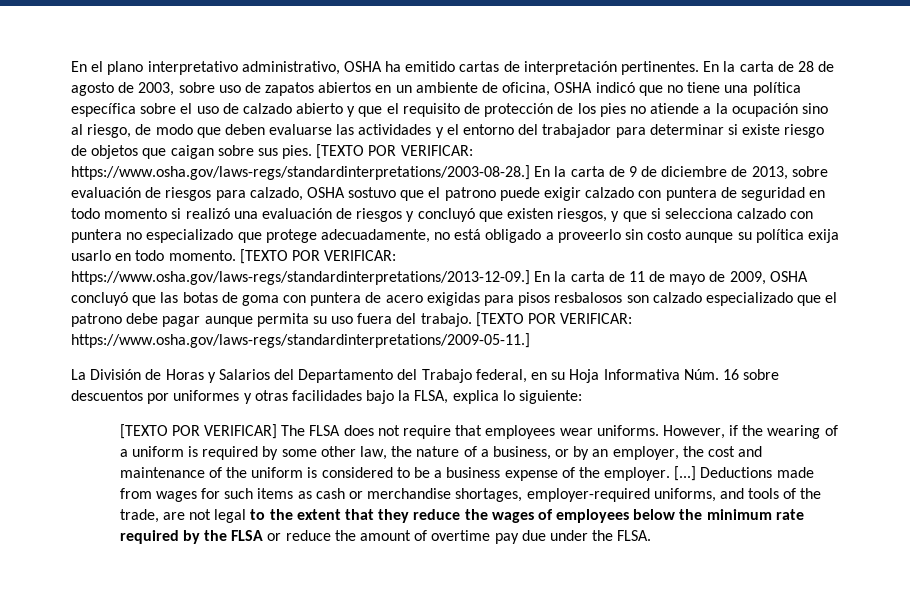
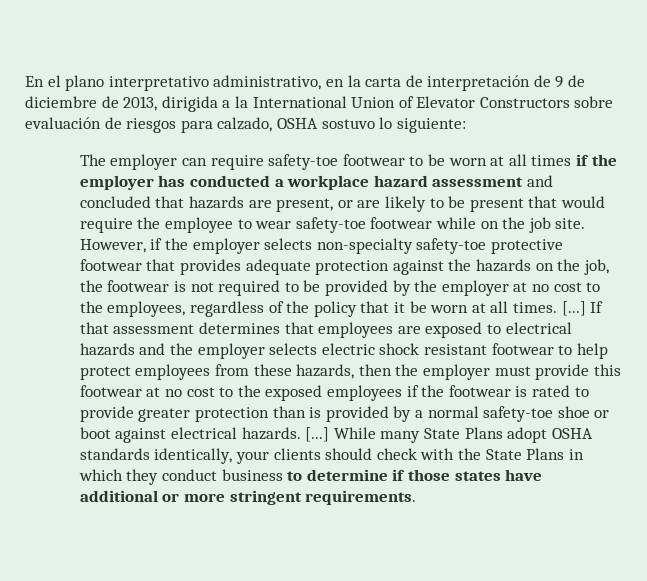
[343,61,835,75] [71,82,801,96] [71,103,828,117] [71,124,825,138] [71,144,473,159] [71,165,605,180] OSHA ha emitido cartas de interpretación pertinentes. En la carta de 28 de agosto de 2003, sobre uso de zapatos abiertos en un ambiente de oficina, OSHA indicó que no tiene una política específica sobre el uso de calzado abierto y que el requisito de protección de los pies no atiende a la ocupación sino al riesgo, de modo que deben evaluarse las actividades y el entorno del trabajador para determinar si existe riesgo de objetos que caigan sobre sus pies. [TEXTO POR VERIFICAR: https://www.osha.gov/laws-regs/standardinterpretations/2003-08-28.] En la carta -> [325,75,531,91] en la carta de interpretación
(788, 173) none -> [161,96,570,112] dirigida a la International Union of Elevator Constructors
[400,187,826,201] [71,208,814,222] [71,229,839,243] [71,249,397,264] [71,270,808,285] [71,292,838,306] [71,312,633,327] [71,333,530,348] [71,369,780,383] [71,390,583,404] [119,424,838,439] [119,446,763,460] [119,466,814,481] [119,488,822,502] [119,509,804,523] [119,530,652,544] que el patrono puede exigir calzado con puntera de seguridad en todo momento si realizó una evaluación de riesgos y concluyó que existen riesgos, y que si selecciona calzado con puntera no especializado que protege adecuadamente, no está obligado a proveerlo sin costo aunque su política exija usarlo en todo momento. [TEXTO POR VERIFICAR: https://www.osha.gov/laws-regs/standardinterpretations/2013-12-09.] En la carta de 11 de mayo de 2009, OSHA concluyó que las botas de goma con puntera de acero exigidas para pisos resbalosos son calzado especializado que el patrono debe pagar aunque permita su uso fuera del trabajo. [TEXTO POR VERIFICAR: https://www.osha.gov/laws-regs/standardinterpretations/2009-05-11.] // La División de Horas y Salarios del Departamento del Trabajo federal, en su Hoja Informativa Núm. 16 sobre descuentos por uniformes y otras facilidades bajo la FLSA, explica lo siguiente: // [TEXTO POR VERIFICAR] The FLSA does not require that employees wear uniforms. However, if the wearing of a uniform is required by some other law, the nature of a business, or by an employer, the cost and maintenance of the uniform is considered to be a business expense of the employer. [...] Deductions made from wages for such items as cash or merchandise shortages, employer-required uniforms, and tools of the trade, are not legal to the extent that they reduce the wages of employees below the minimum rate required by the FLSA or reduce the amount of overtime pay due under the FLSA. -> [379,117,466,133] [79,154,617,170] [79,175,553,190] [79,196,605,212] [79,217,586,233] [79,238,563,254] [79,259,609,275] [79,280,601,296] [79,301,604,317] [79,322,572,338] [79,343,608,359] [79,364,621,380] [79,385,589,401] [79,406,610,422] [79,427,593,443] [79,448,584,464] [78,469,543,485] [79,490,417,505] lo siguiente: // The employer can require safety-toe footwear to be worn at all times if the employer has conducted a workplace hazard assessment and concluded that hazards are present, or are likely to be present that would require the employee to wear safety-toe footwear while on the job site. However, if the employer selects non-specialty safety-toe protective footwear that provides adequate protection against the hazards on the job, the footwear is not required to be provided by the employer at no cost to the employees, regardless of the policy that it be worn at all times. [...] If that assessment determines that employees are exposed to electrical hazards and the employer selects electric shock resistant footwear to help protect employees from these hazards, then the employer must provide this footwear at no cost to the exposed employees if the footwear is rated to provide greater protection than is provided by a normal safety-toe shoe or boot against electrical hazards. [...] While many State Plans adopt OSHA standards identically, your clients should check with the State Plans in which they conduct business to determine if those states have additional or more stringent requirements.

